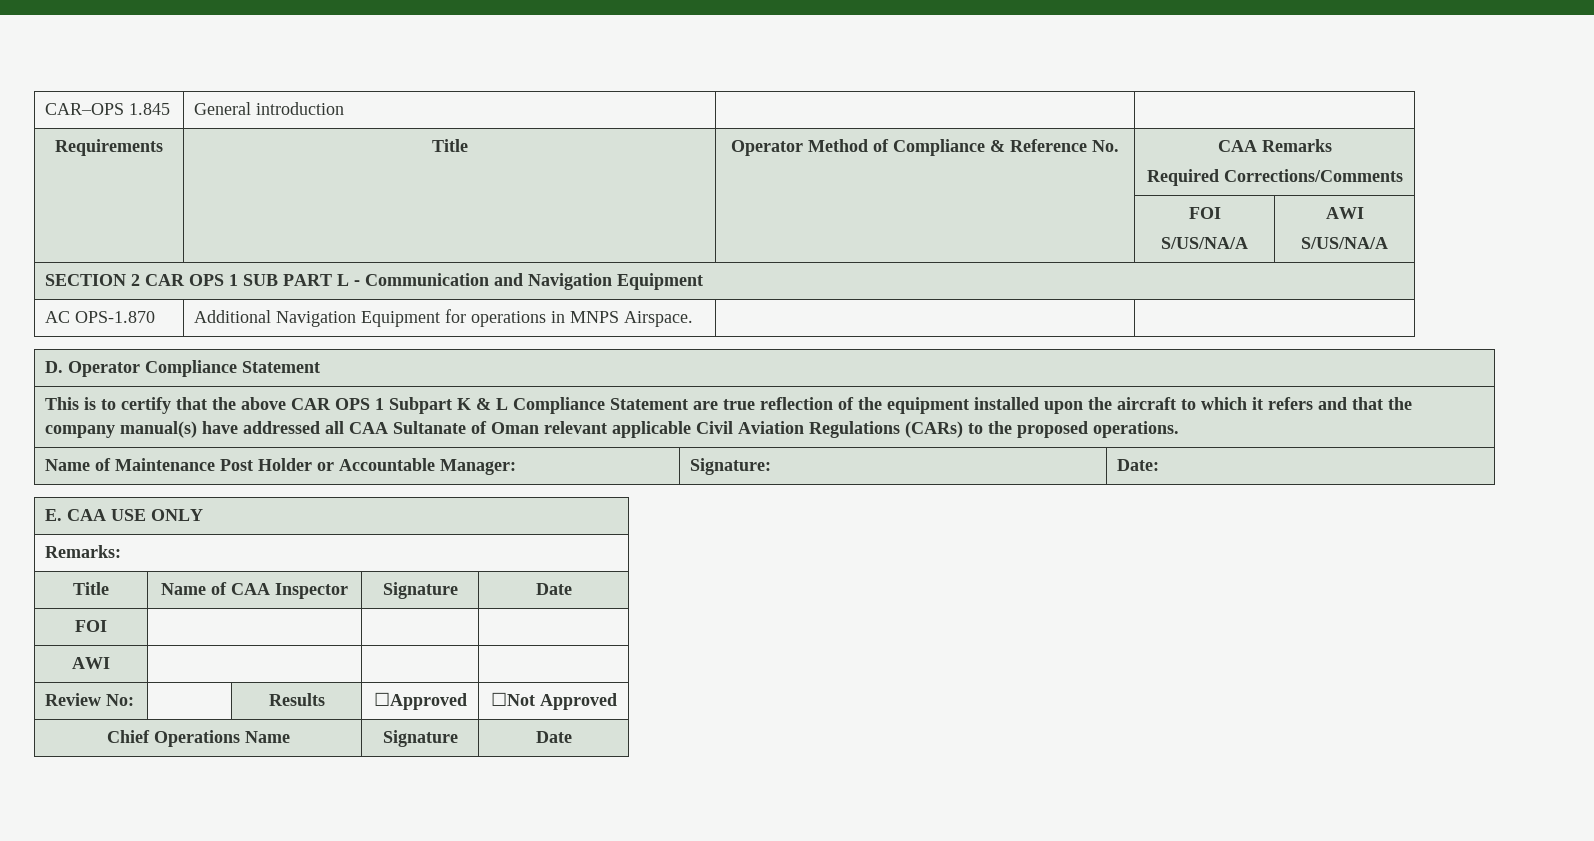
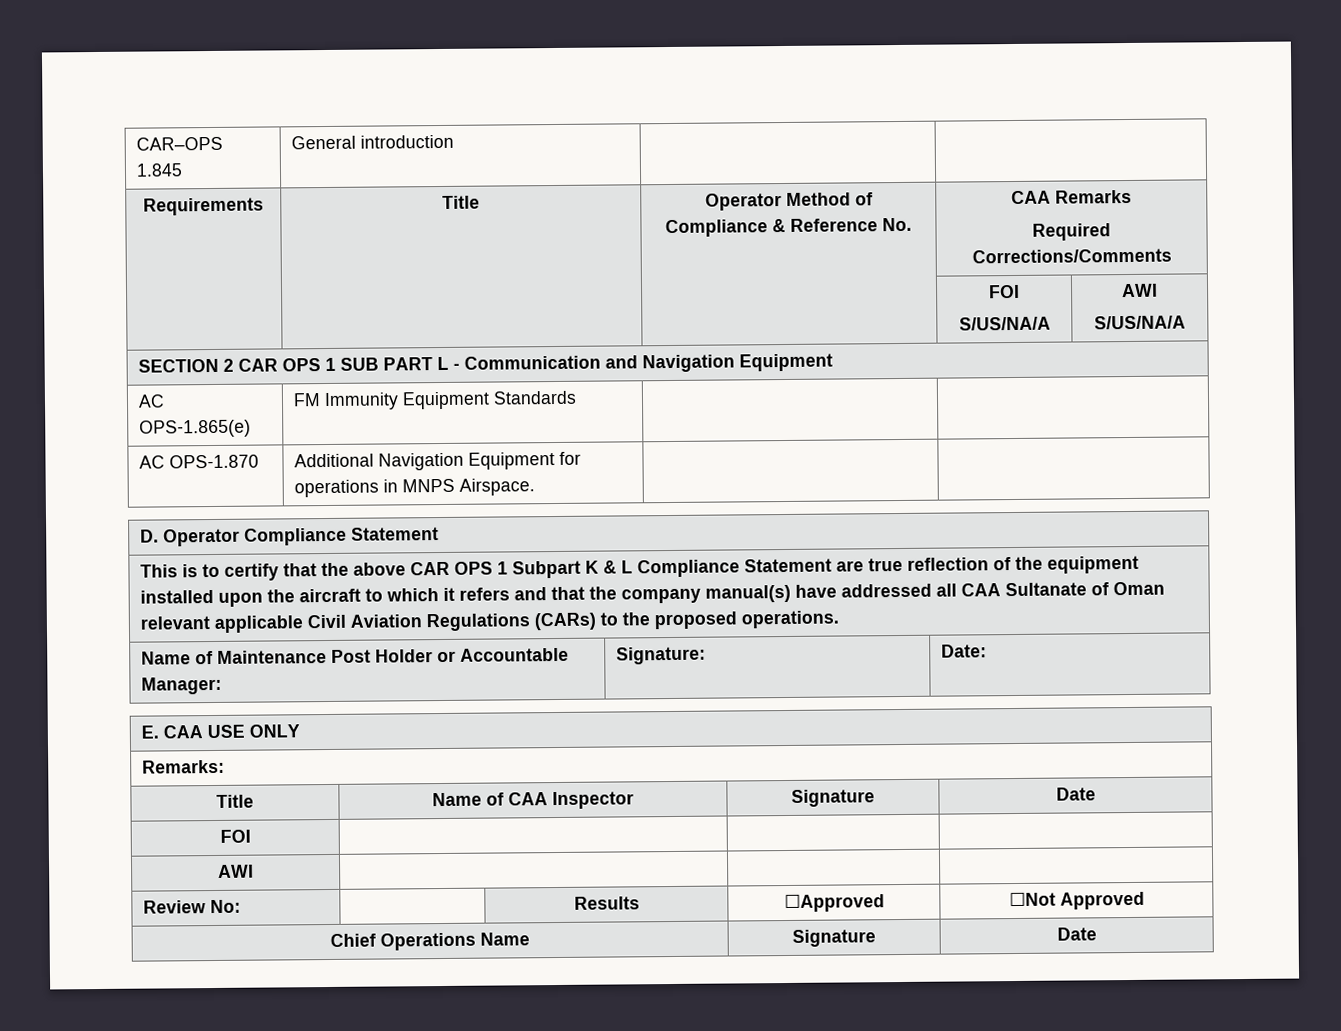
(704, 281) none -> [137,394,165,408] [138,419,251,438] [292,390,577,411] // AC OPS-1.865(e) | FM Immunity Equipment Standards | |

